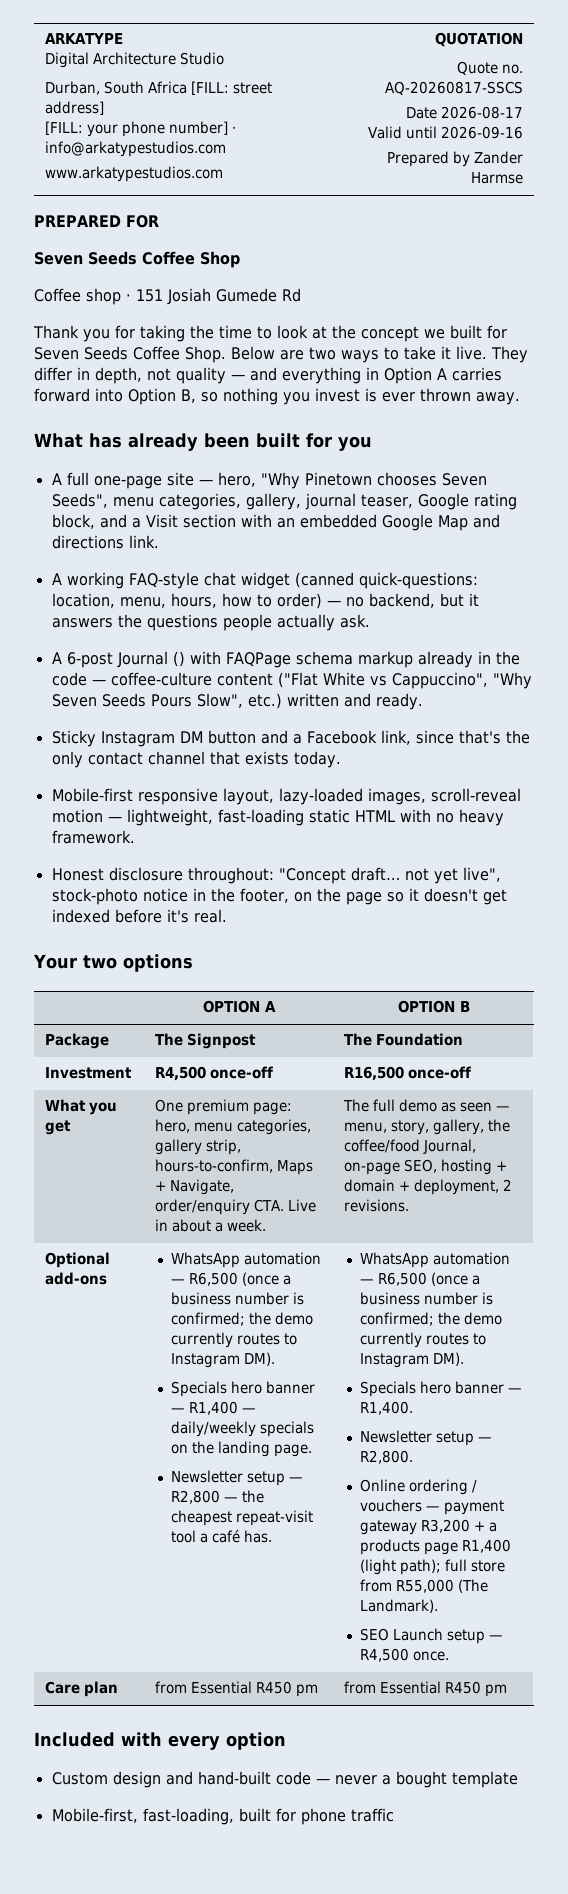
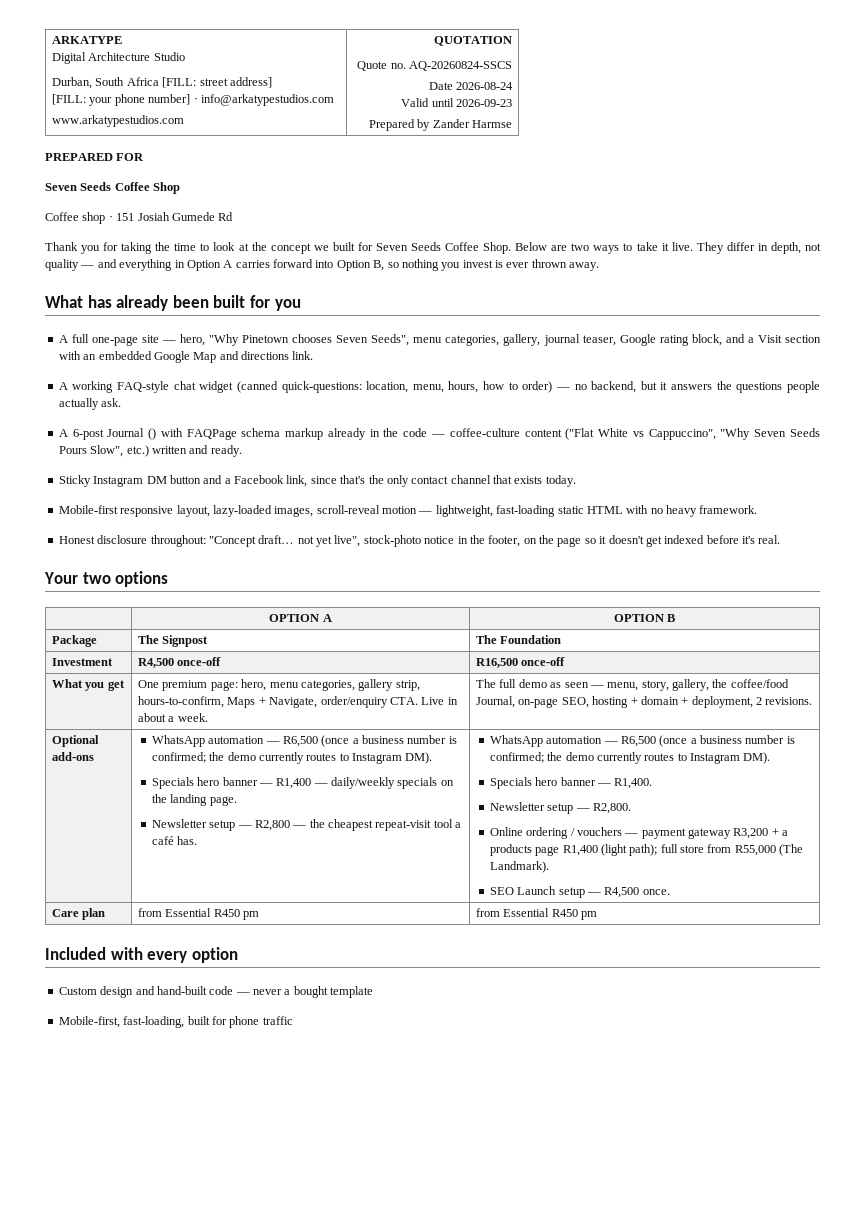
[384,81,523,95] AQ-20260817-SSCS -> [408,61,512,71] AQ-20260824-SSCS
[440,106,523,119] 2026-08-17 -> [455,82,513,90] 2026-08-24
[440,126,523,139] 2026-09-16 -> [455,99,512,107] 2026-09-23

